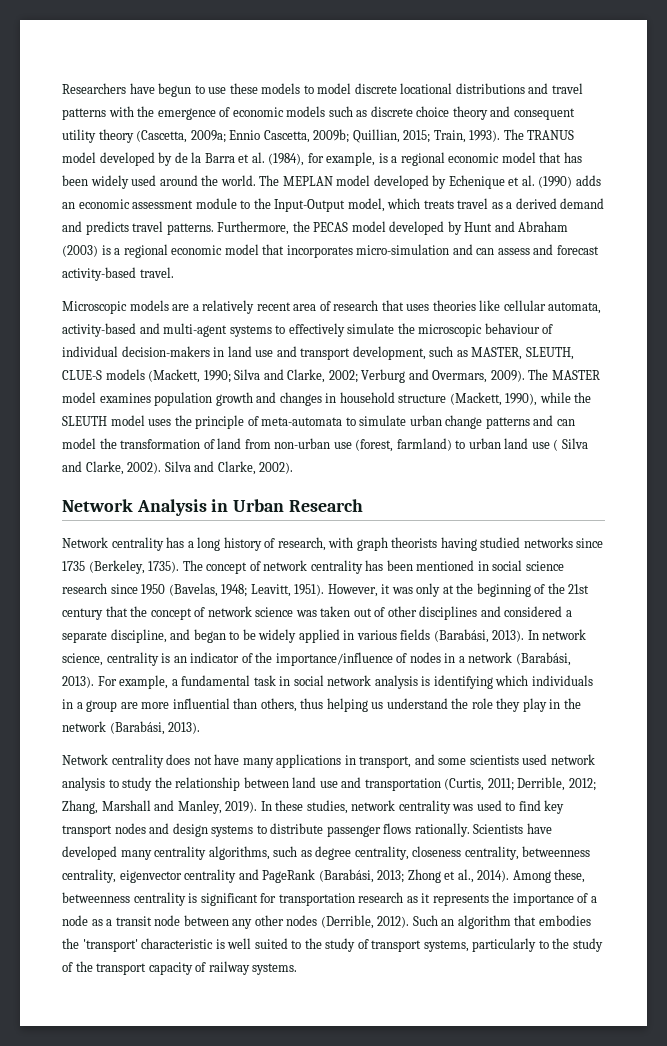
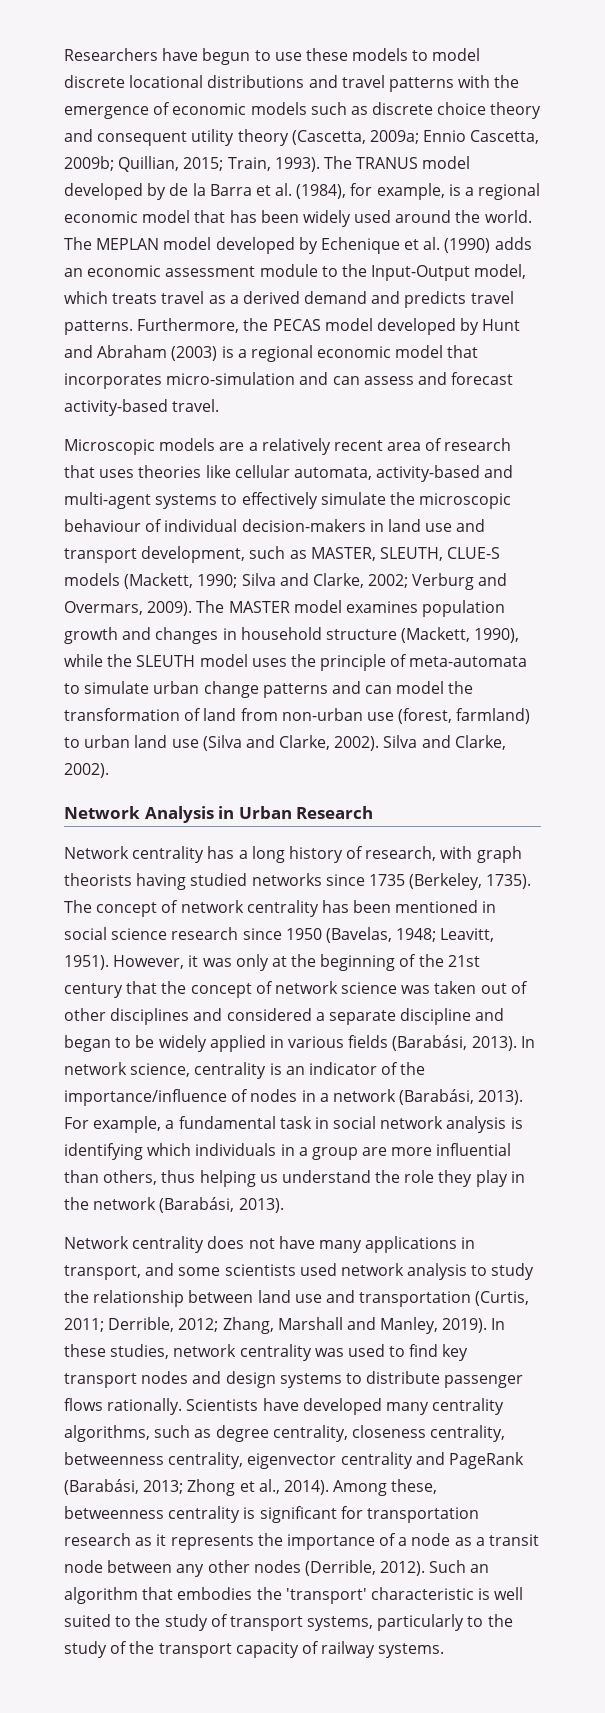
[553,438,588,451] ( Silva -> [202,735,242,751] (Silva
[110,629,167,643] discipline, -> [400,1008,472,1025] discipline

